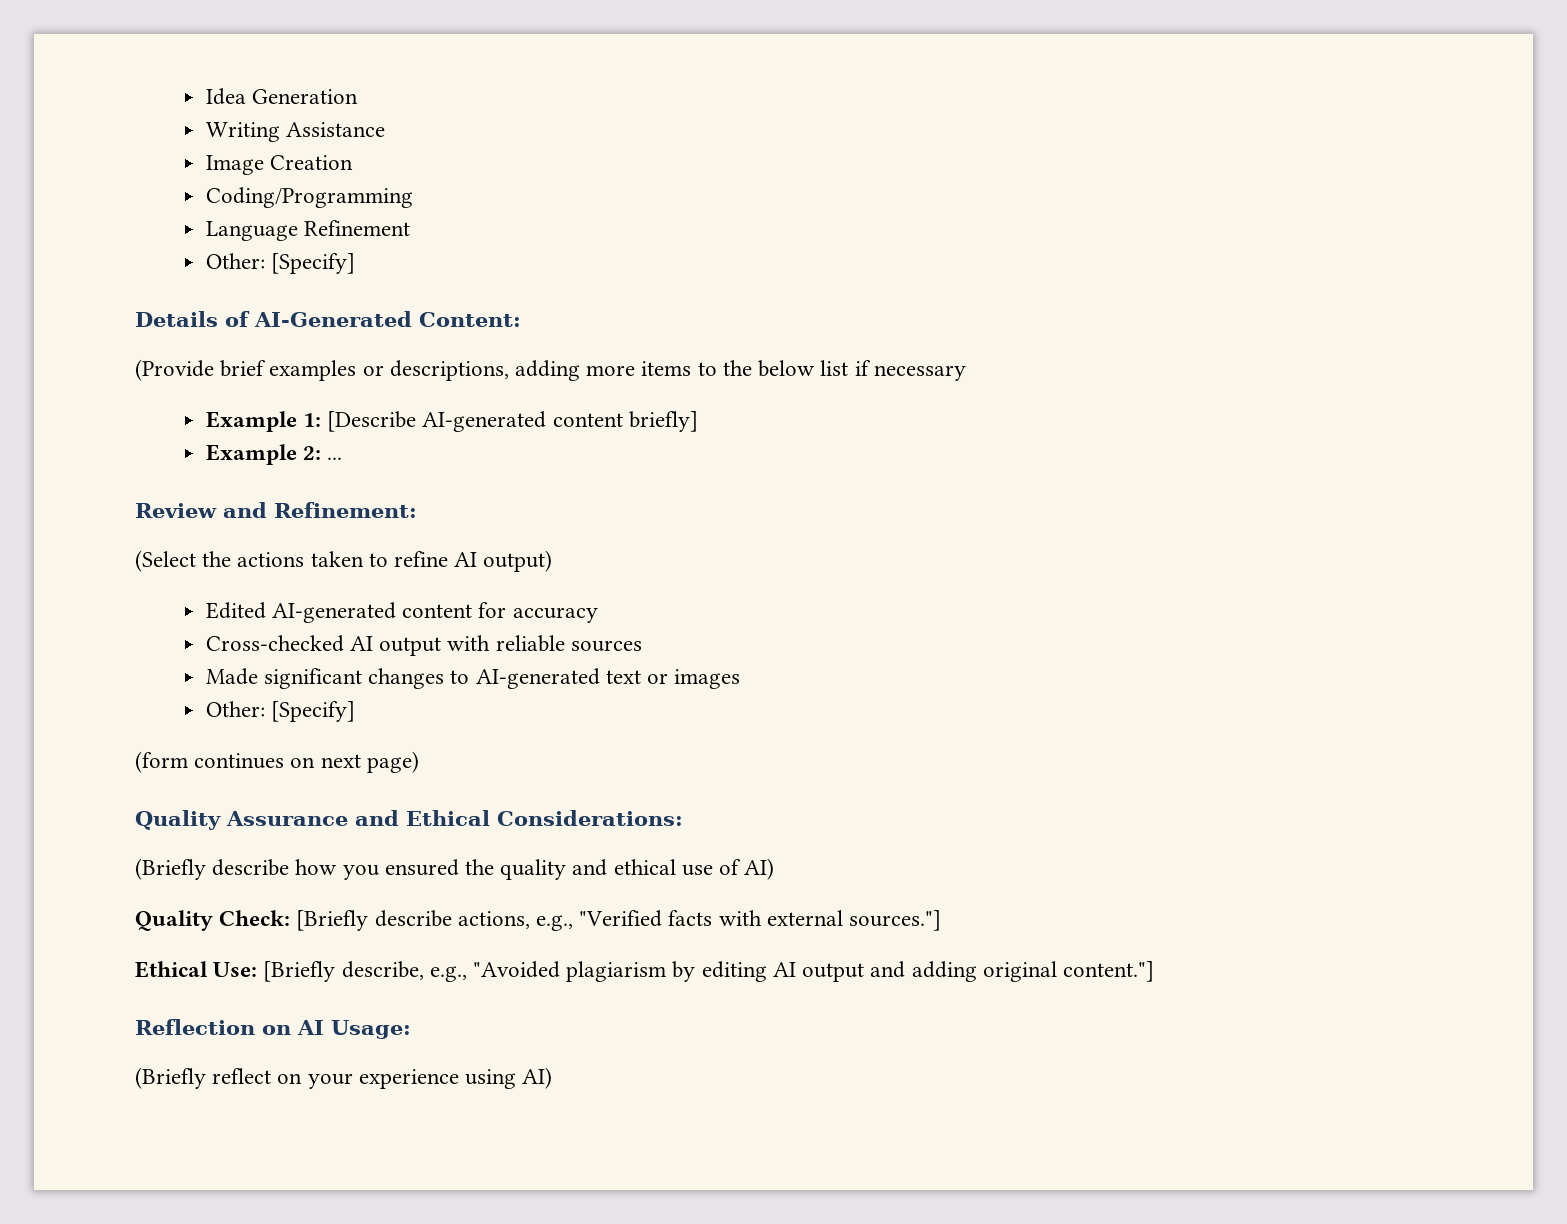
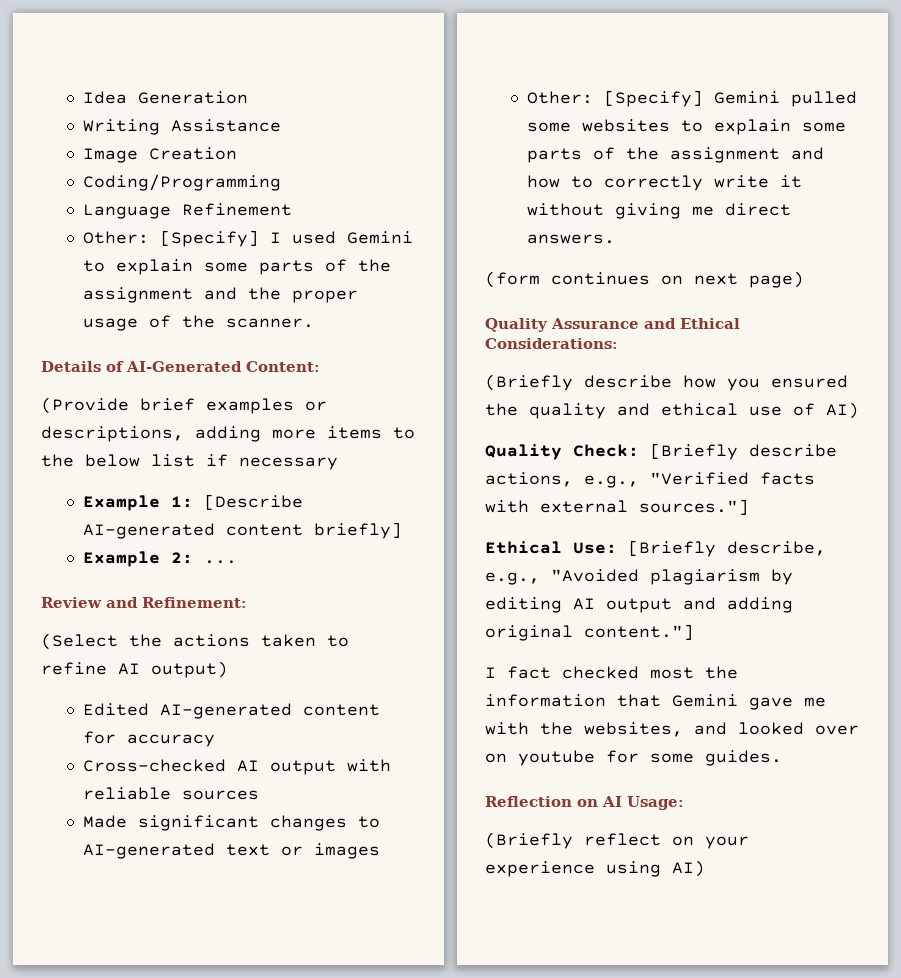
(355, 263) none -> [270,231,414,244] [83,259,392,275] [83,287,359,303] [83,315,315,331] I used Gemini to explain some parts of the assignment and the proper usage of the scanner.
(355, 711) none -> [714,91,858,107] [527,119,847,135] [527,147,825,163] [527,175,803,191] [527,203,792,219] [527,234,616,244] Gemini pulled some websites to explain some parts of the assignment and how to correctly write it without giving me direct answers.
(1154, 971) none -> [485,666,738,679] [485,694,826,710] [485,722,859,737] [485,750,782,766] // I fact checked most the information that Gemini gave me with the websites, and looked over on youtube for some guides.

